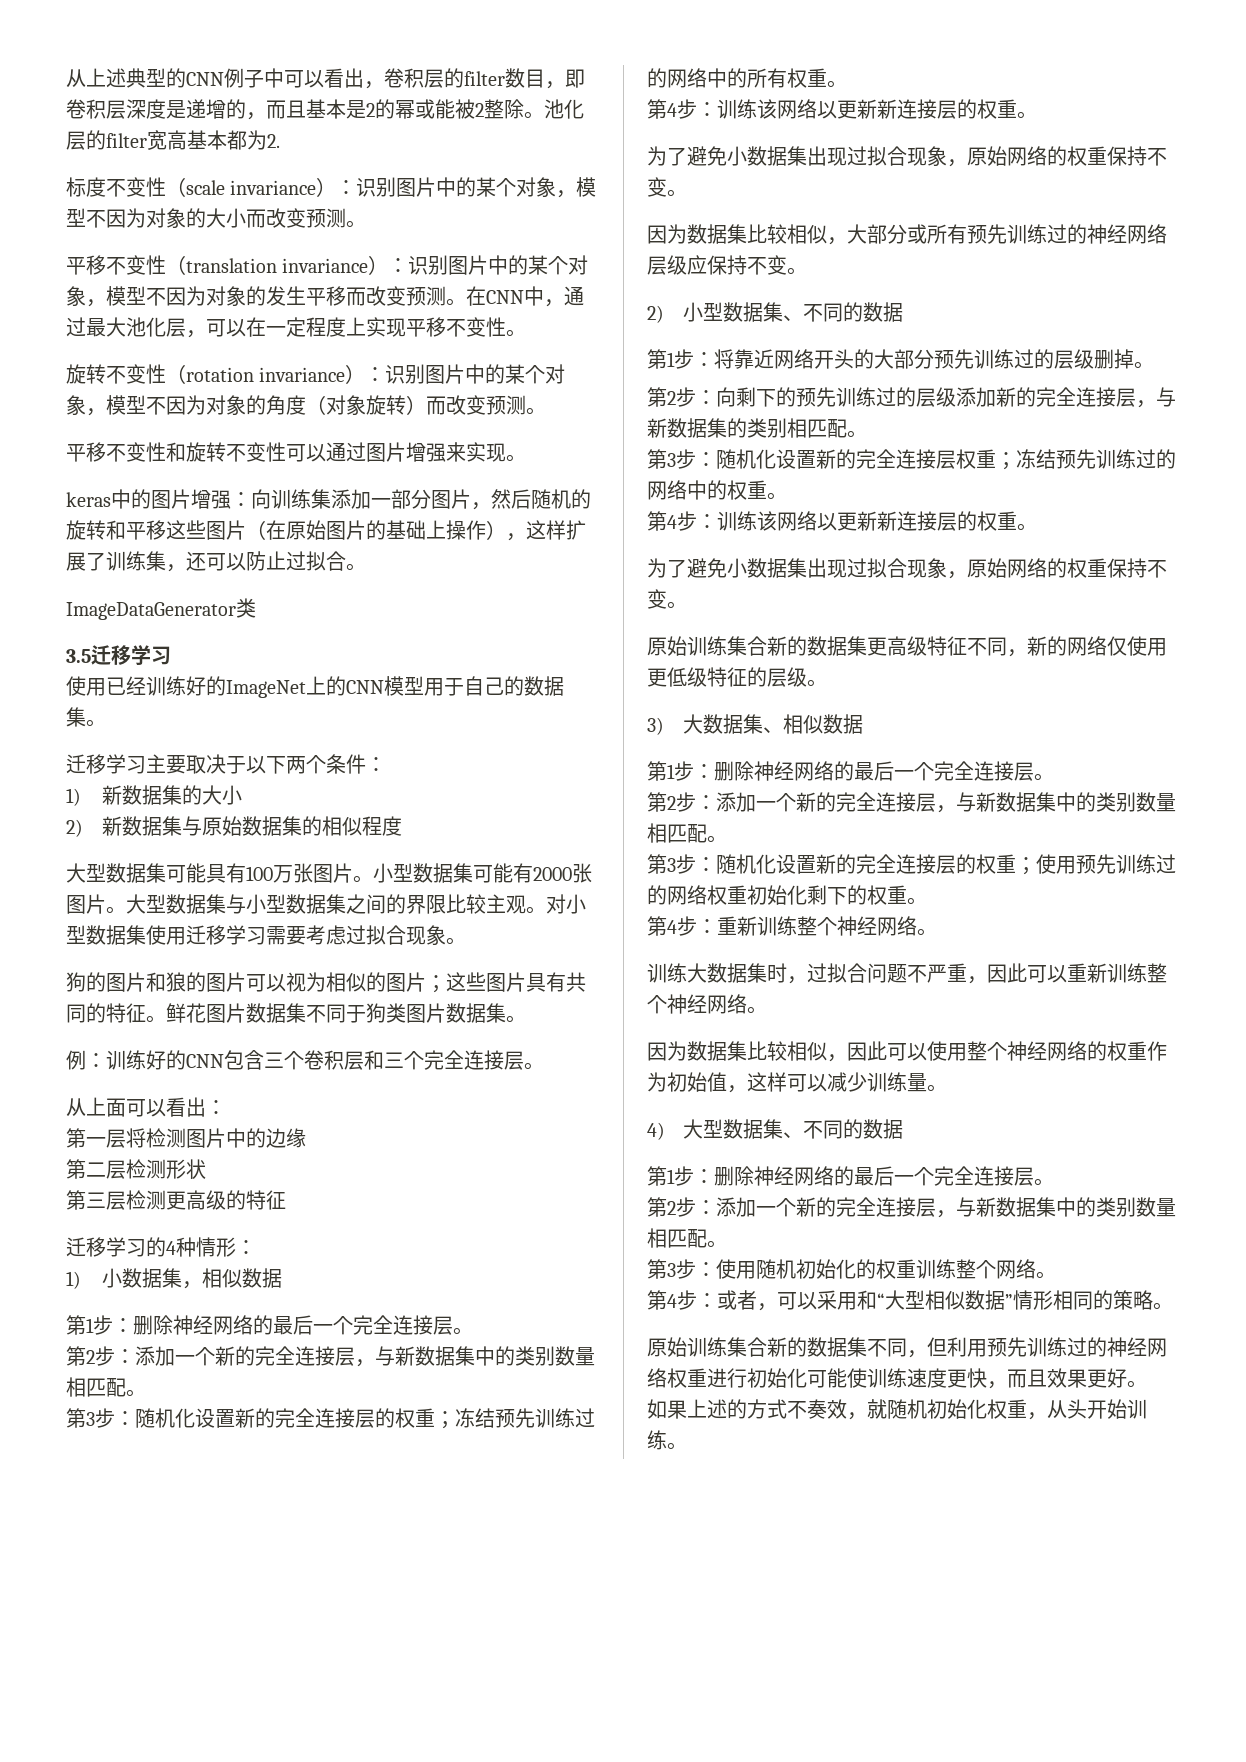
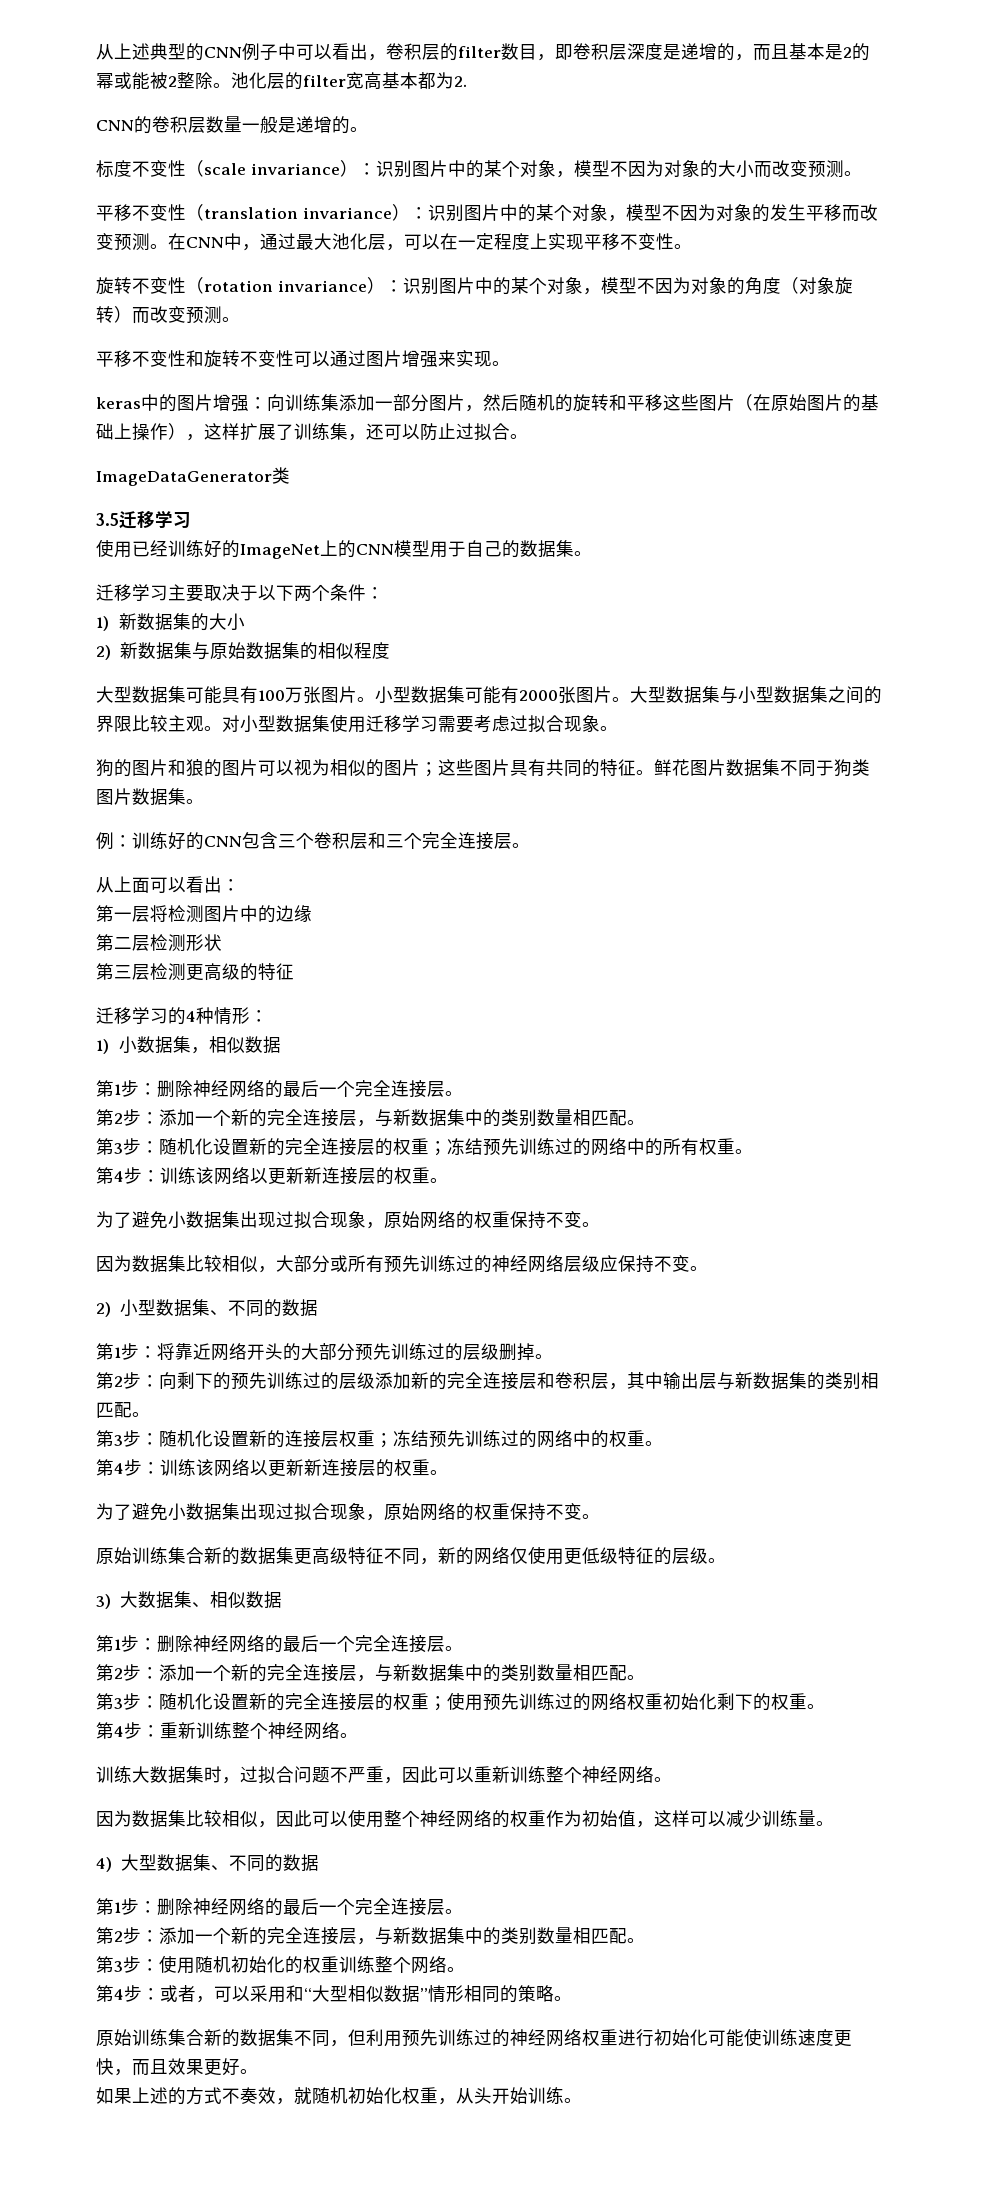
(280, 141) none -> [96,116,368,134] // CNN的卷积层数量一般是递增的。
[1136,400,1156,408] ， -> [537,1372,717,1390] 和卷积层，其中输出层
[856,449,896,469] 完全 -> (285, 1439) none

